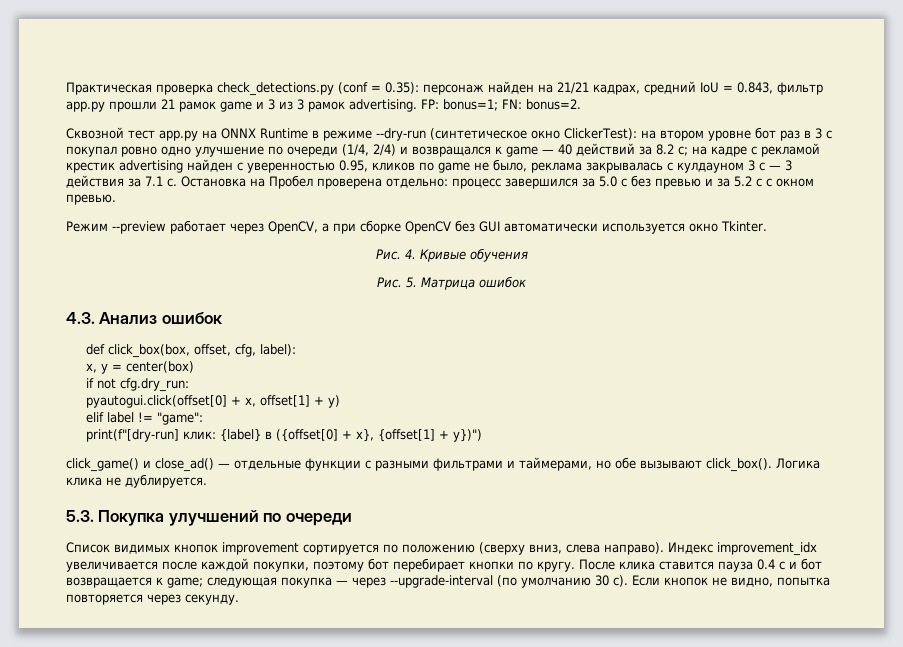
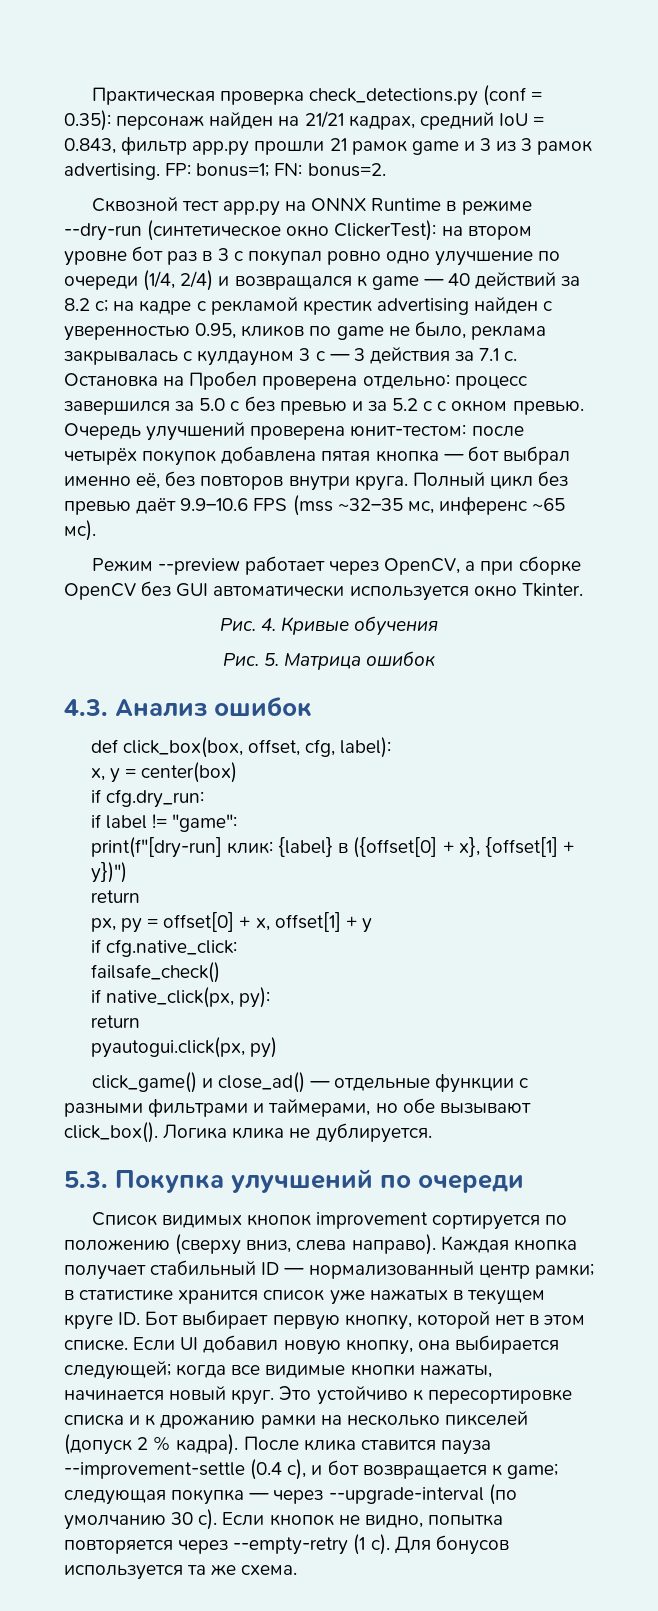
(116, 199) none -> [64,422,524,441] [64,446,570,466] [64,471,569,491] [64,495,566,516] [64,520,96,541] Очередь улучшений проверена юнит-тестом: после четырёх покупок добавлена пятая кнопка — бот выбрал именно её, без повторов внутри круга. Полный цикл без превью даёт 9.9–10.6 FPS (mss ~32–35 мс, инференс ~65 мс).
[96,378,116,389] not -> (101, 796) none
[85,395,340,408] [85,412,104,423] pyautogui.click(offset[0] + x, offset[1] + y) // elif -> [90,814,101,828] if
(482, 435) none -> [90,890,140,903] [90,912,372,933] [90,939,238,957] [90,962,220,983] [90,987,271,1008] [90,1015,140,1028] [90,1037,278,1058] // return // px, py = offset[0] + x, offset[1] + y // if cfg.native_click: // failsafe_check() // if native_click(px, py): // return // pyautogui.click(px, py)
[668,542,817,556] [66,558,575,572] Индекс improvement_idx увеличивается после каждой покупки, поэтому бот перебирает кнопки по кругу. -> [440,1236,577,1253] [64,1260,594,1280] [64,1289,545,1305] [64,1310,586,1330] [64,1335,559,1355] [64,1361,492,1380] [64,1386,572,1405] [64,1411,528,1429] [64,1434,239,1455] Каждая кнопка получает стабильный ID — нормализованный центр рамки; в статистике хранится список уже нажатых в текущем круге ID. Бот выбирает первую кнопку, которой нет в этом списке. Если UI добавил новую кнопку, она выбирается следующей; когда все видимые кнопки нажаты, начинается новый круг. Это устойчиво к пересортировке списка и к дрожанию рамки на несколько пикселей (допуск 2 % кадра).
[757,559,785,570] 0.4 с -> [64,1459,307,1480] --improvement-settle (0.4 с),
[185,594,239,605] секунду. -> [233,1534,509,1555] [64,1564,298,1580] --empty-retry (1 с). Для бонусов используется та же схема.

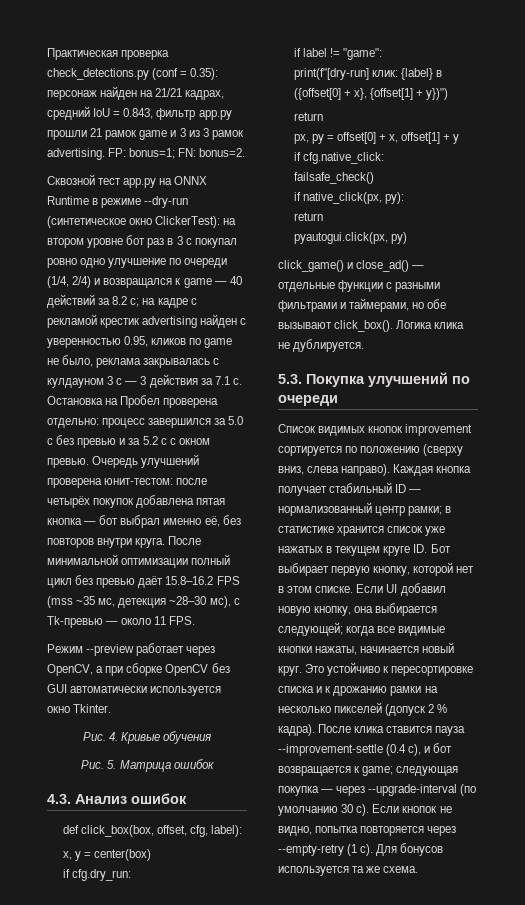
[412,472,485,487] Полный -> [168,536,202,545] [47,554,231,568] После минимальной оптимизации полный
[180,498,249,511] 9.9–10.6 -> [165,576,214,585] 15.8–16.2
[337,496,566,515] [64,520,96,541] ~32–35 мс, инференс ~65 мс). -> [76,596,240,608] [47,616,196,628] ~35 мс, детекция ~28–30 мс), с Tk-превью — около 11 FPS.

